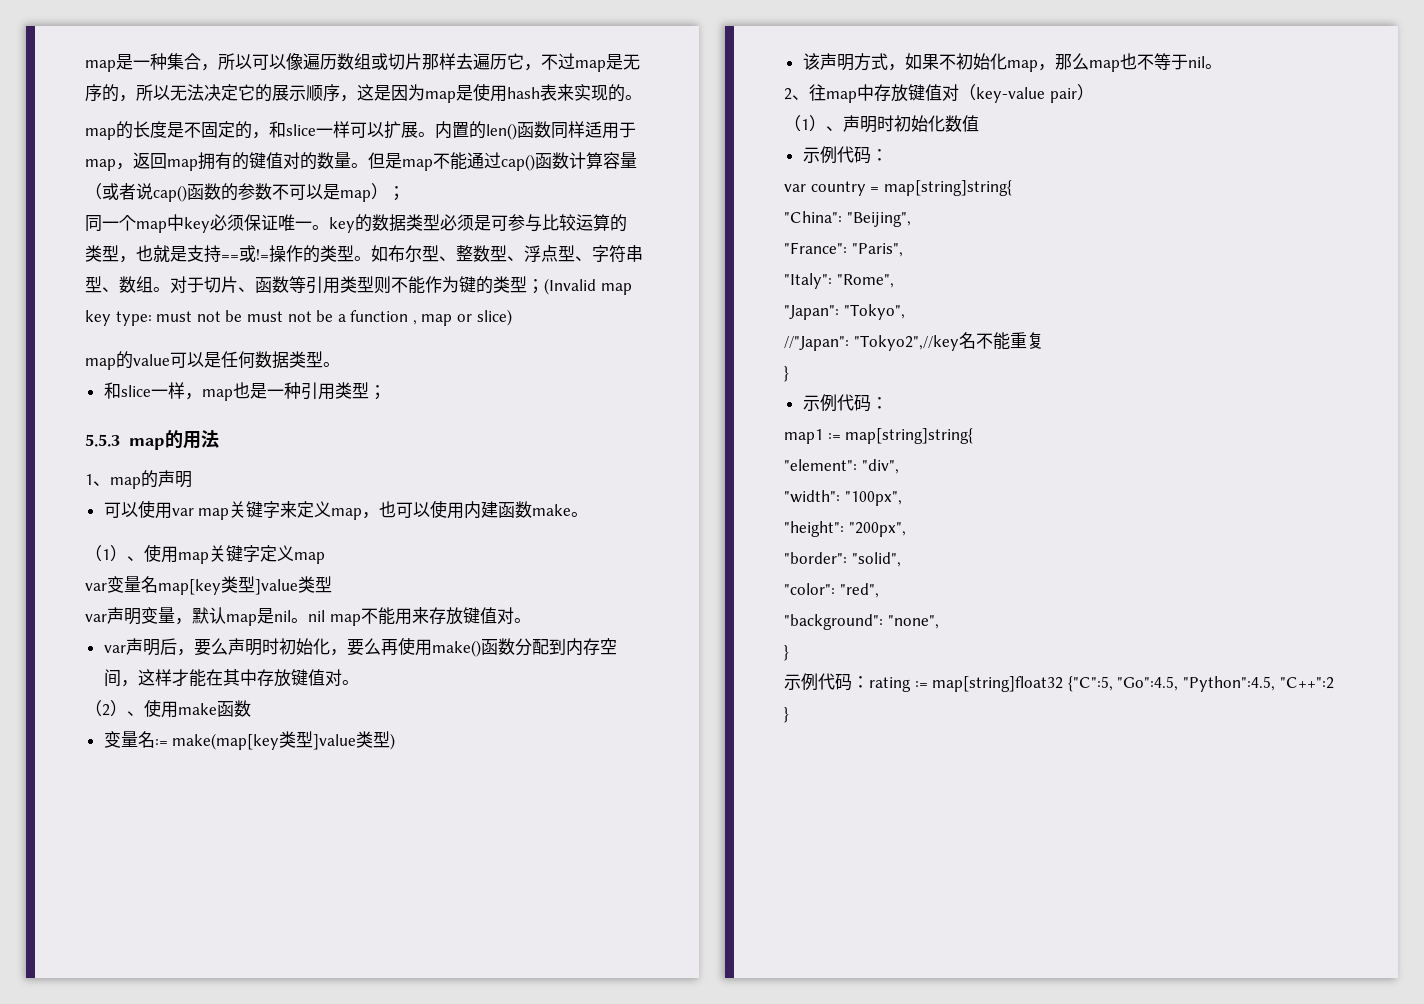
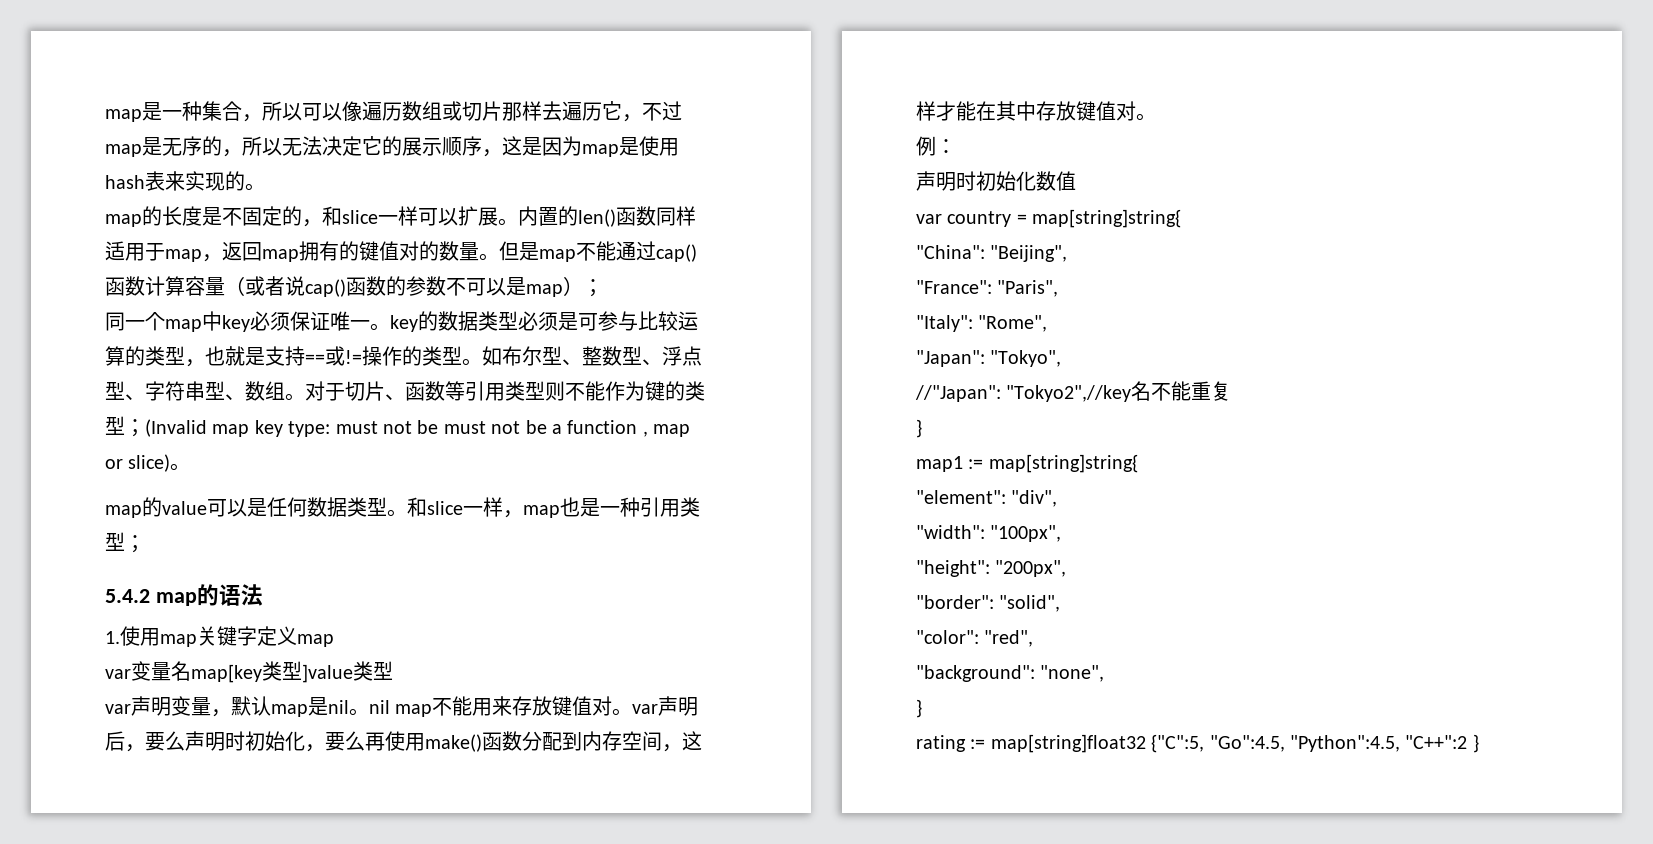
(512, 317) none -> [170,463,191,471] 。
(340, 364) // -> (407, 513) none
[85,430,219,450] [85,470,192,489] [103,500,589,520] [85,545,144,562] 5.5.3 map的用法 // 1、map的声明 // 可以使用var map关键字来定义map，也可以使用内建函数make。 // （1）、 -> [105,584,263,606] [105,631,120,644] 5.4.2 map的语法 // 1.
(531, 620) // -> (633, 712) none
[85,699,251,718] [103,731,396,750] [802,53,1222,72] [784,84,1094,103] [784,115,843,132] （2）、使用make函数 // 变量名:= make(map[key类型]value类型) // 该声明方式，如果不初始化map，那么map也不等于nil。 // 2、往map中存放键值对（key-value pair） // （1）、 -> [916,136,956,156] 例： //
[802,146,888,164] // 示例代码： -> (1076, 181) none
[802,394,888,412] // 示例代码： -> (922, 428) none
[784,673,869,691] 示例代码： -> (922, 708) none

